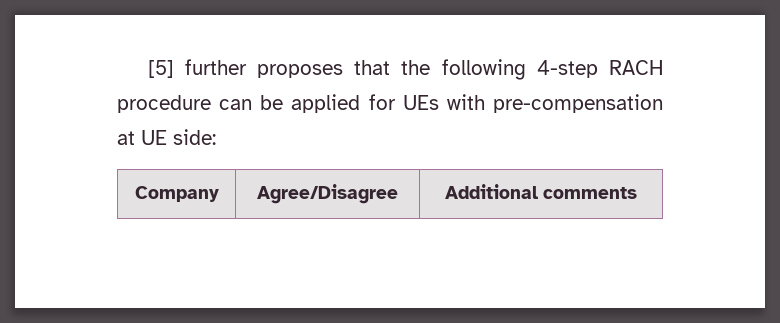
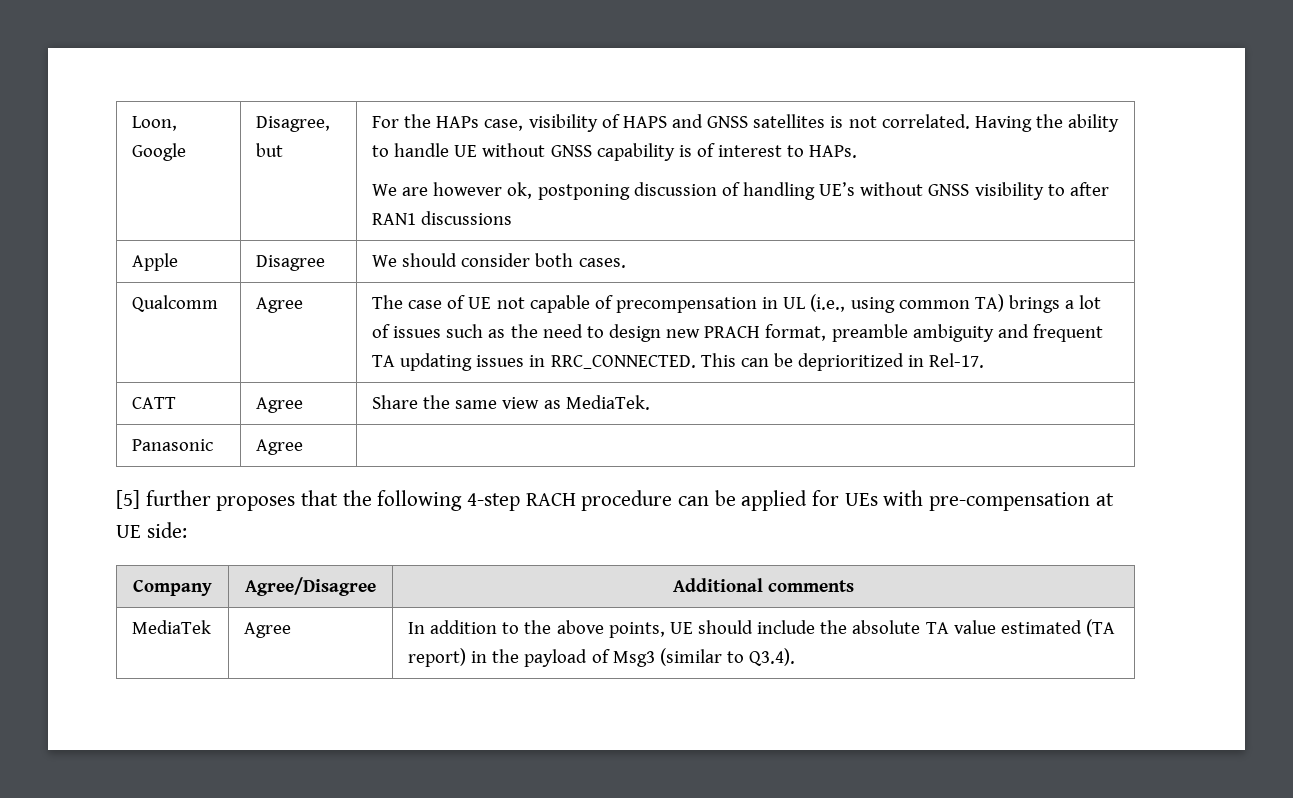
(147, 69) none -> [132,116,178,131] [132,143,187,161] [256,116,331,132] [256,143,284,157] [372,114,1120,132] [372,143,858,161] [372,182,1109,200] [372,211,513,225] [132,253,179,271] [256,255,326,271] [372,253,626,268] [132,295,219,312] [256,297,304,313] [372,294,1102,313] [372,324,1103,342] [372,353,985,371] [132,397,177,409] [256,397,304,413] [372,395,650,410] [132,439,214,451] [256,439,304,455] Loon, Google | Disagree, but | For the HAPs case, visibility of HAPS and GNSS satellites is not correlated. Having the ability to handle UE without GNSS capability is of interest to HAPs. // We are however ok, postponing discussion of handling UE’s without GNSS visibility to after RAN1 discussions // Apple | Disagree | We should consider both cases. // Qualcomm | Agree | The case of UE not capable of precompensation in UL (i.e., using common TA) brings a lot of issues such as the need to design new PRACH format, preamble ambiguity and frequent TA updating issues in RRC_CONNECTED. This can be deprioritized in Rel-17. // CATT | Agree | Share the same view as MediaTek. // Panasonic | Agree | //
(637, 193) none -> [132,620,212,634] [244,622,292,638] [408,619,1115,638] [408,648,796,667] // MediaTek | Agree | In addition to the above points, UE should include the absolute TA value estimated (TA report) in the payload of Msg3 (similar to Q3.4).

